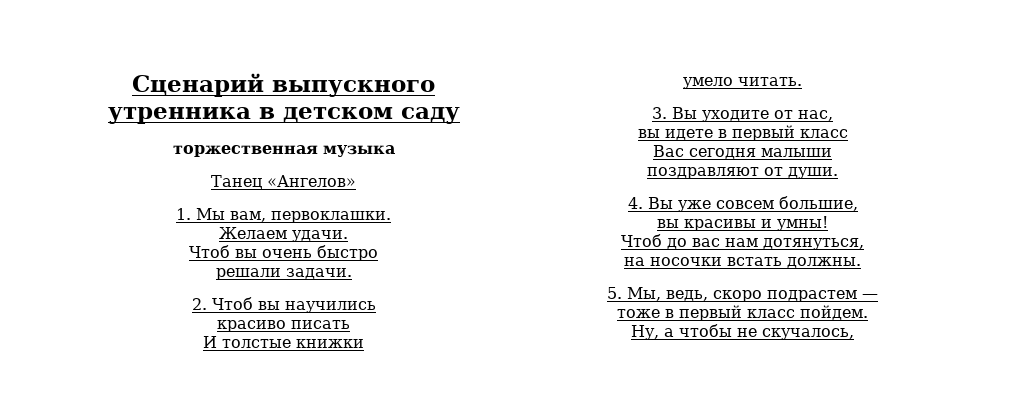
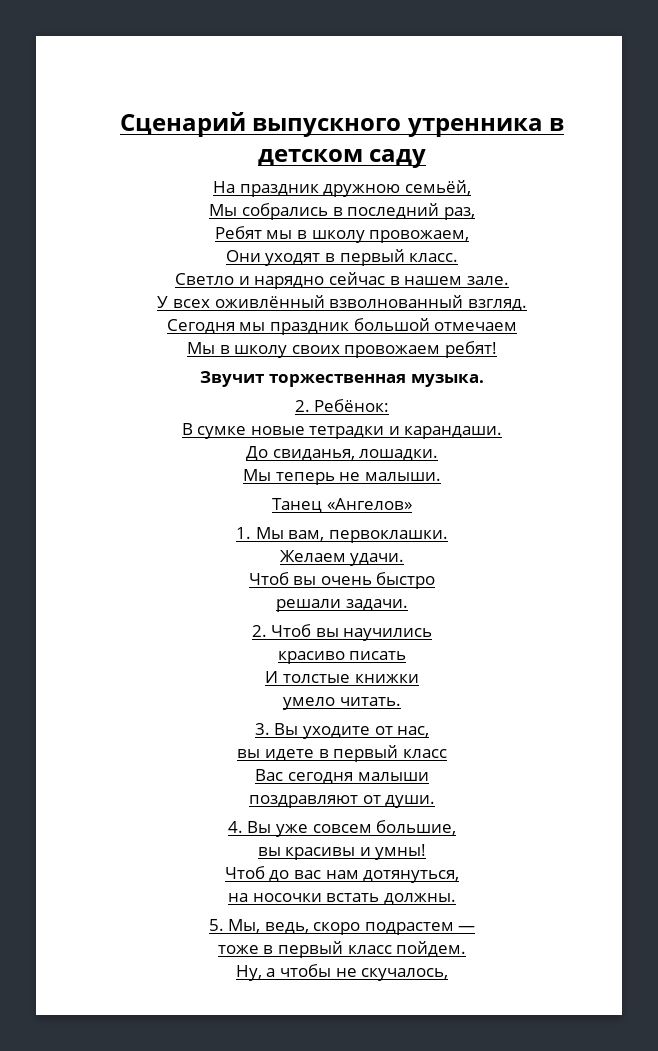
[172,145,395,157] торжественная музыка -> [213,180,471,197] [209,203,475,220] [214,226,470,243] [225,249,459,266] [175,272,509,289] [157,295,527,311] [166,318,518,335] [187,341,497,358] [200,371,484,387] [294,399,390,412] [181,423,503,439] [245,446,439,461] [243,469,441,485] На праздник дружною семьёй, // Мы собрались в последний раз, // Ребят мы в школу провожаем, // Они уходят в первый класс. // Светло и нарядно сейчас в нашем зале. // У всех оживлённый взволнованный взгляд. // Сегодня мы праздник большой отмечаем // Мы в школу своих провожаем ребят! // Звучит торжественная музыка. // 2. Ребёнок: // В сумке новые тетрадки и карандаши. // До свиданья, лошадки. // Мы теперь не малыши.

